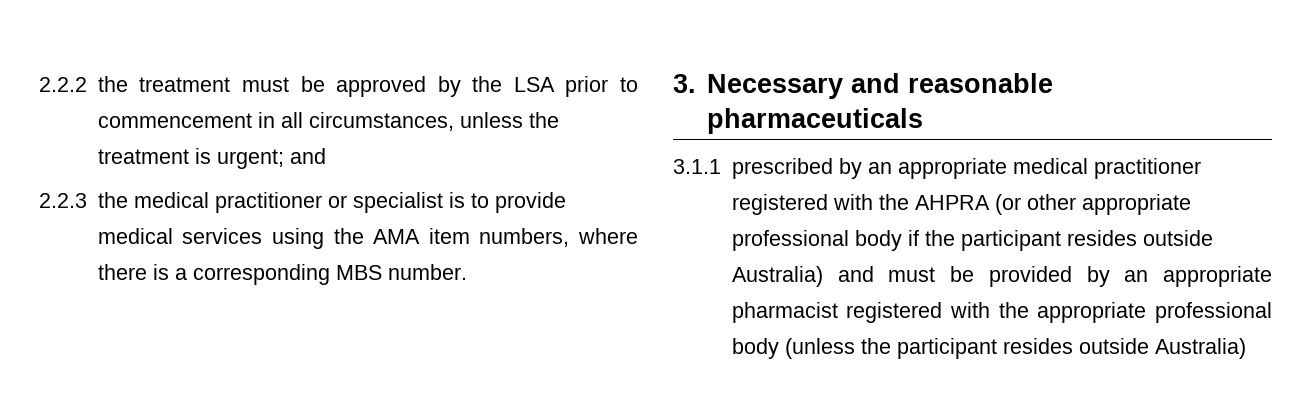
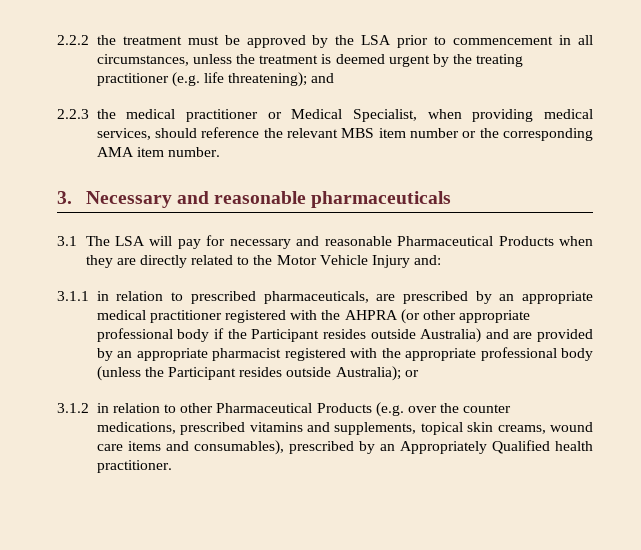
[216,149,284,169] urgent; -> [335,54,524,67] [96,72,308,87] deemed urgent by the treating practitioner (e.g. life threatening);
[352,192,566,213] [97,228,638,249] [97,264,382,285] specialist is to provide medical services using the AMA item numbers, where there is a corresponding MBS -> [291,109,593,122] [96,127,593,141] [96,147,164,157] Medical Specialist, when providing medical services, should reference the relevant MBS item number or the corresponding AMA item
[673,159,721,174] 3.1.1 -> [57,235,593,249] [85,255,442,268] [57,291,396,304] 3.1 The LSA will pay for necessary and reasonable Pharmaceutical Products when they are directly related to the Motor Vehicle Injury and: // 3.1.1 in relation to prescribed pharmaceuticals, are
[960,230,1061,251] participant -> [251,329,320,342] Participant
[888,266,974,282] must be -> [513,332,533,339] are
[896,338,1246,359] participant resides outside Australia) -> [168,366,419,381] [57,402,512,417] [96,422,593,435] [96,440,593,455] [96,460,172,473] Participant resides outside Australia); or // 3.1.2 in relation to other Pharmaceutical Products (e.g. over the counter medications, prescribed vitamins and supplements, topical skin creams, wound care items and consumables), prescribed by an Appropriately Qualified health practitioner.

